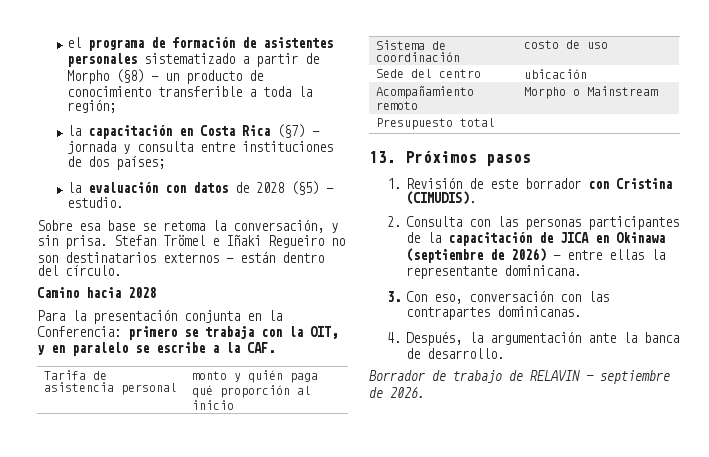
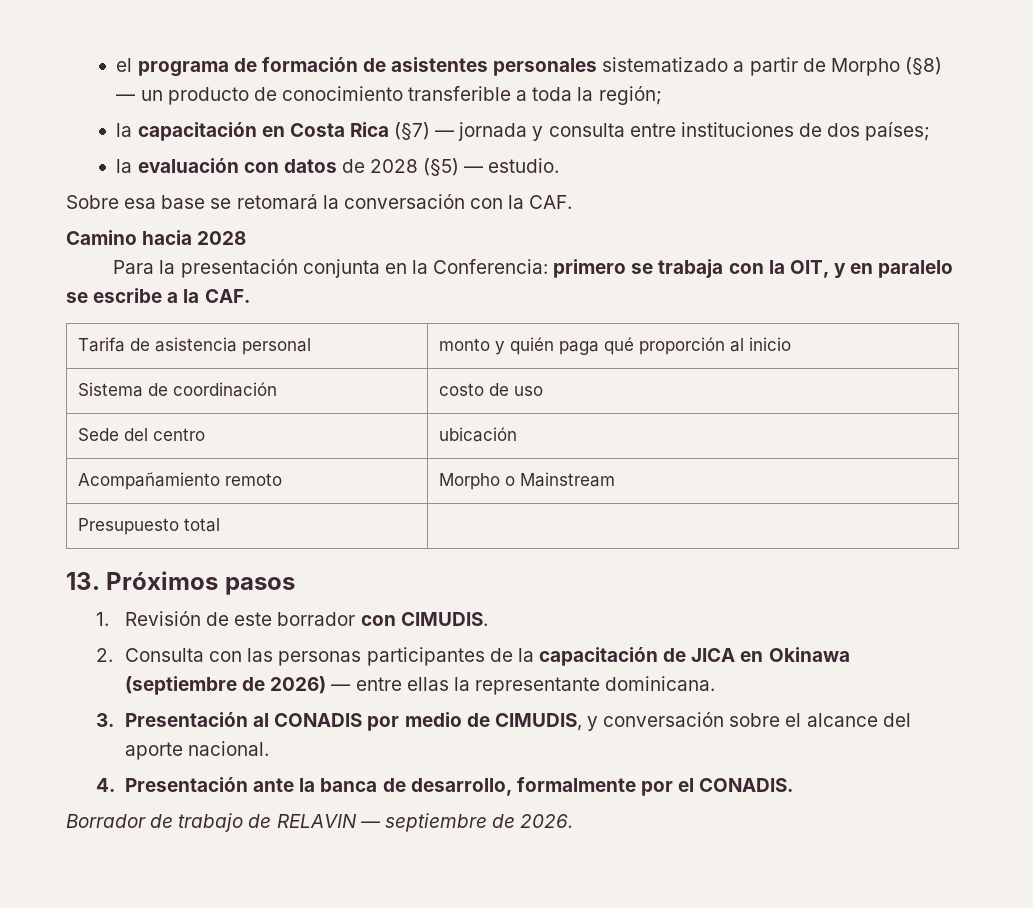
[163,219,338,233] [37,235,345,249] [37,251,324,263] [37,265,121,276] retoma la conversación, y sin prisa. Stefan Trömel e Iñaki Regueiro no son destinatarios externos — están dentro del círculo. -> [236,194,573,209] retomará la conversación con la CAF.
[616,178,673,189] [406,191,477,205] Cristina (CIMUDIS). -> [400,612,488,626] CIMUDIS.
[406,290,610,304] [406,306,582,320] [386,331,680,346] [406,348,505,359] Con eso, conversación con las contrapartes dominicanas. // 4. Después, la argumentación ante la banca de desarrollo. -> [125,712,911,731] [125,741,270,760] [95,777,794,796] Presentación al CONADIS por medio de CIMUDIS, y conversación sobre el alcance del aporte nacional. // 4. Presentación ante la banca de desarrollo, formalmente por el CONADIS.

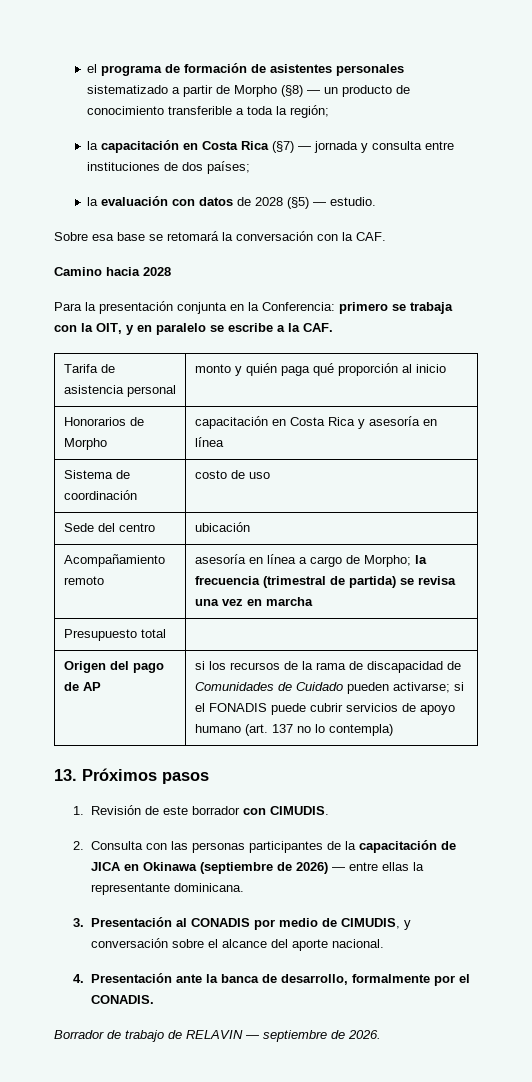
(792, 344) none -> [63,417,144,426] [63,438,107,450] [194,416,437,429] [194,437,224,447] // Honorarios de Morpho | capacitación en Costa Rica y asesoría en línea
[439,472,616,490] [78,518,221,535] Morpho o Mainstream // Presupuesto total | -> [194,554,427,567] [194,576,456,588] [194,597,313,606] [63,629,166,641] [63,661,164,673] [63,682,101,691] [194,661,461,673] [194,682,464,694] [194,703,455,715] [194,724,393,736] asesoría en línea a cargo de Morpho; la frecuencia (trimestral de partida) se revisa una vez en marcha // Presupuesto total | // Origen del pago de AP | si los recursos de la rama de discapacidad de Comunidades de Cuidado pueden activarse; si el FONADIS puede cubrir servicios de apoyo humano (art. 137 no lo contempla)

